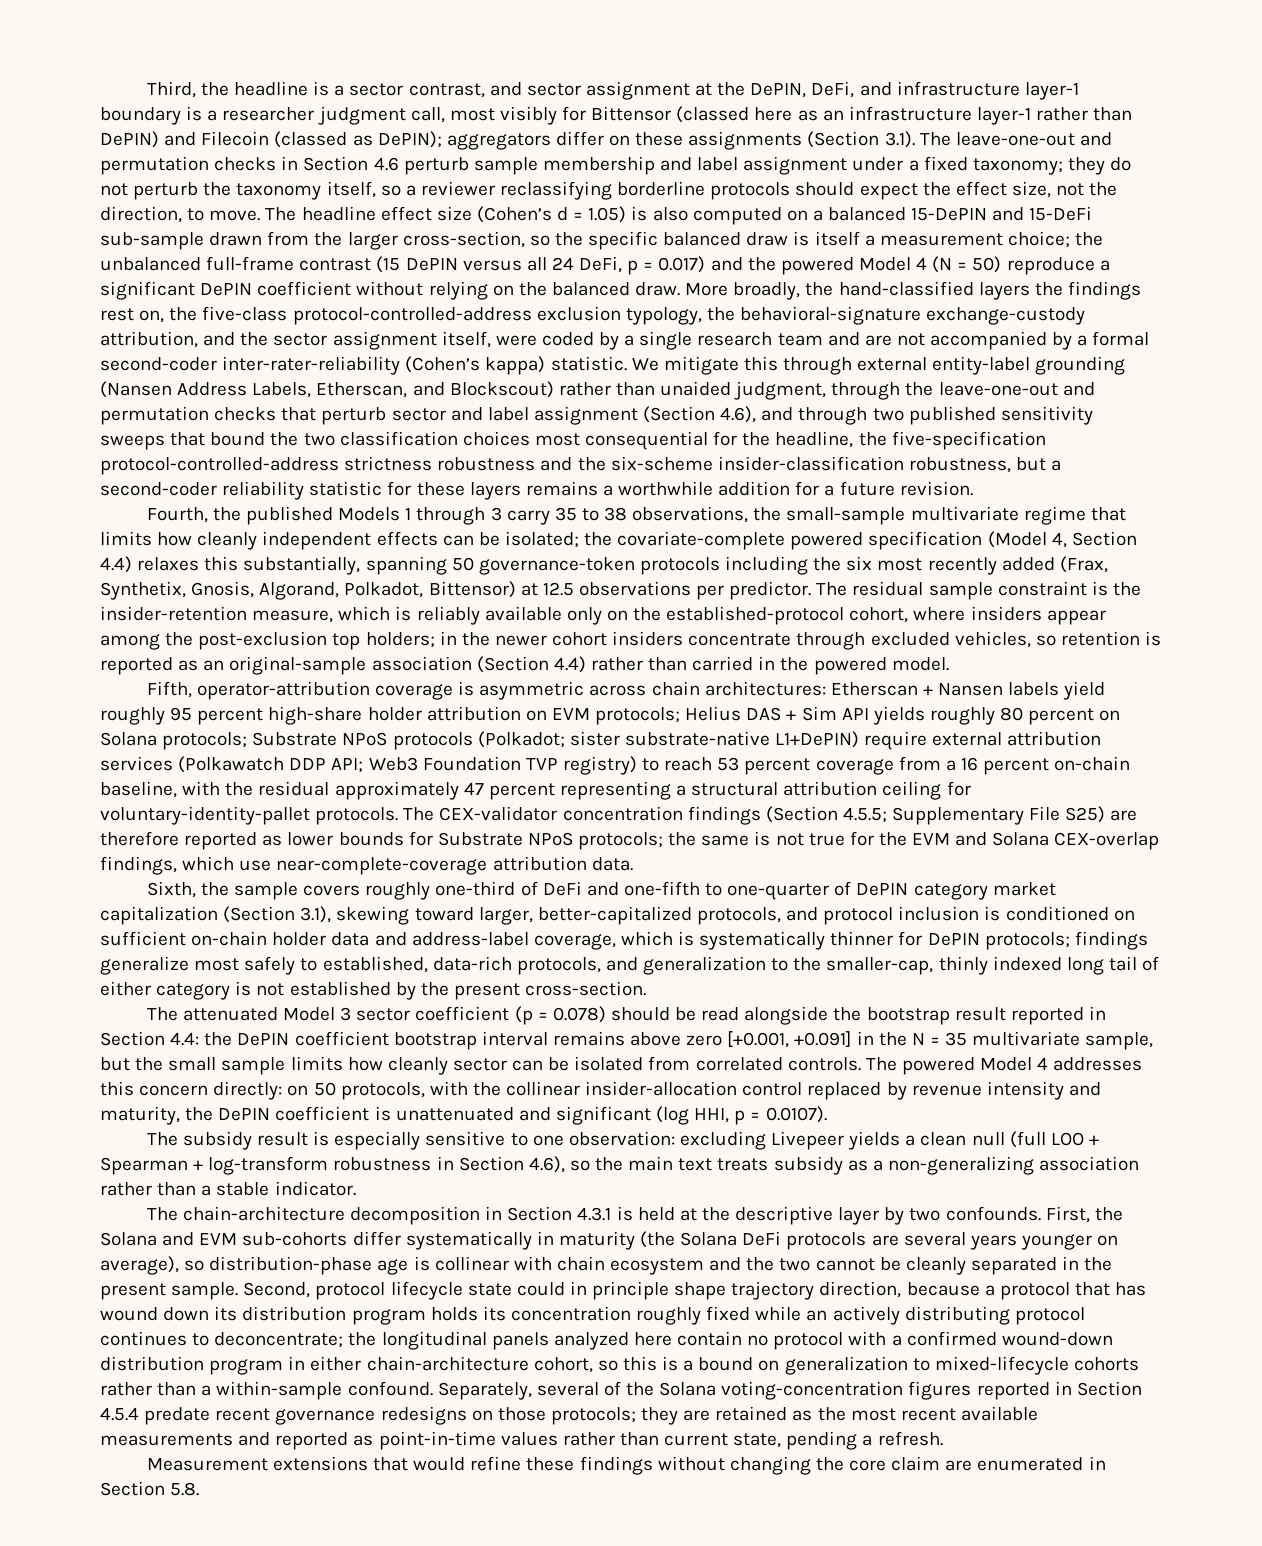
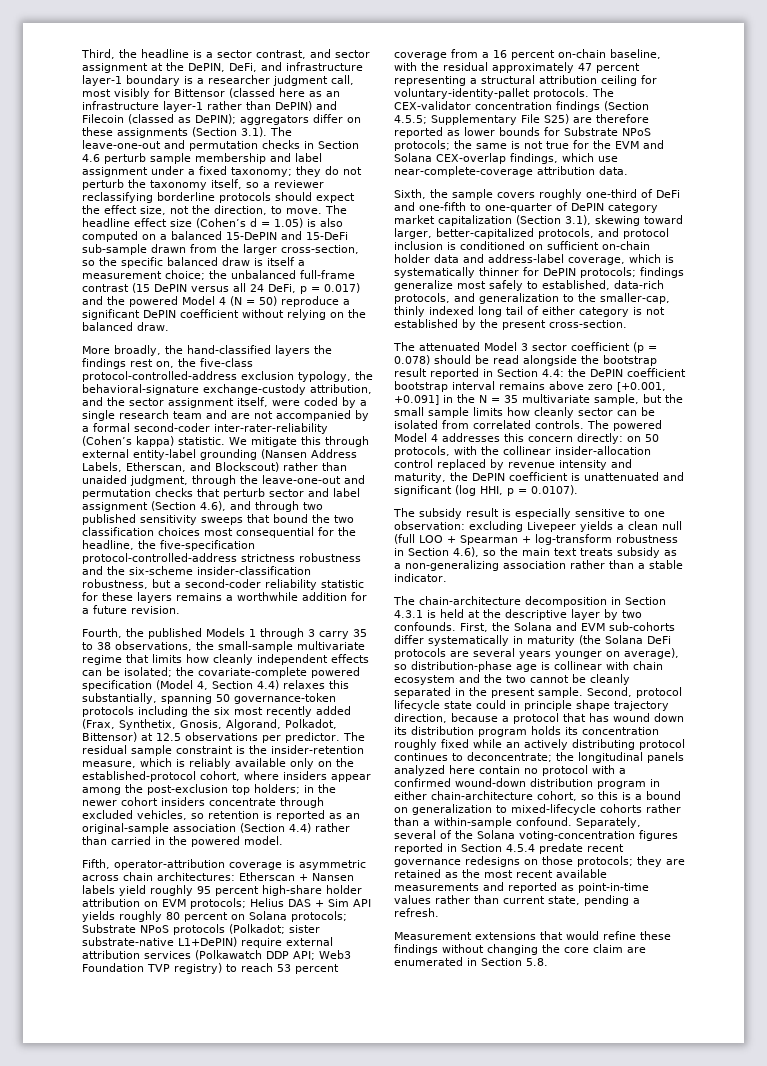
(681, 289) none -> (169, 326) //

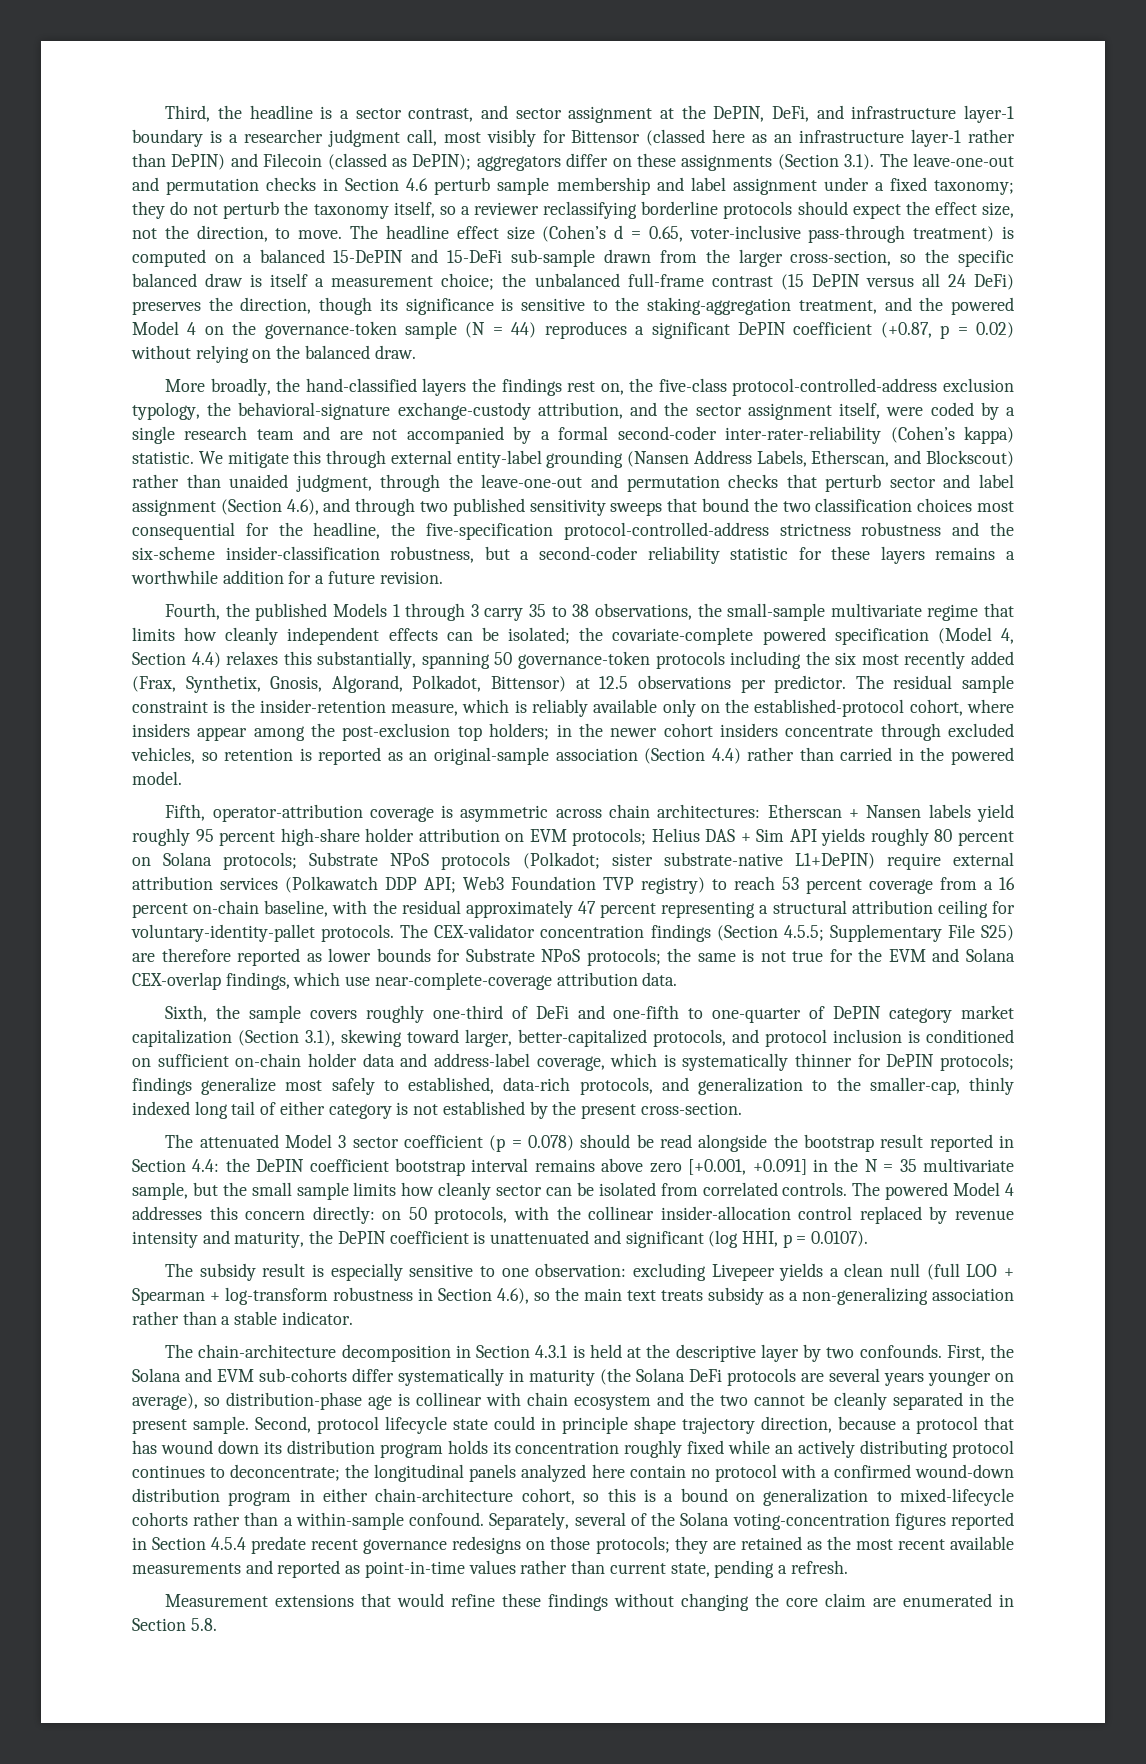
[274,218,343,228] 1.05) is also -> [648,225,1014,243] 0.65, voter-inclusive pass-through treatment) is
[268,283,360,294] DeFi, p = 0.017) -> [974,274,1014,290] [132,297,877,315] DeFi) preserves the direction, though its significance is sensitive to the staking-aggregation treatment,
[230,296,350,307] [82,309,239,320] (N = 50) reproduce a significant DePIN coefficient -> [204,321,1014,339] on the governance-token sample (N = 44) reproduces a significant DePIN coefficient (+0.87, p = 0.02)

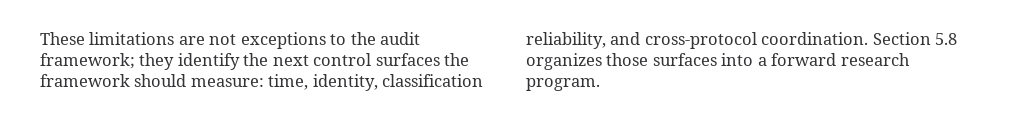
[165,105,1014,123] [132,129,1015,147] [132,153,1014,171] [132,177,1015,195] [132,201,1015,219] [132,225,1014,243] [132,249,1015,267] [132,273,1014,290] [132,297,1014,315] [132,321,1014,339] [131,345,416,363] [165,378,1014,396] [132,402,1016,420] [132,426,1014,444] [132,450,1014,468] [132,474,1014,492] [132,498,1014,516] [132,522,1014,540] [132,546,1016,564] [131,570,443,584] [165,603,1014,621] [132,627,1014,645] [132,651,1014,669] [132,675,1015,693] [132,699,1015,717] [132,723,1014,741] [131,747,1014,765] [132,771,182,785] [165,804,1014,822] [132,828,1014,846] [132,852,1015,870] [132,876,1015,894] [132,900,1015,918] [131,924,1015,942] [132,948,1015,966] [132,972,678,990] [165,1005,1014,1023] [132,1029,1014,1047] [132,1053,1014,1071] [132,1077,1015,1095] [132,1101,742,1119] [165,1134,1015,1152] [132,1158,1014,1176] [132,1182,1015,1200] [132,1206,1014,1224] [132,1230,869,1248] [165,1263,1014,1281] [132,1287,1014,1305] [132,1311,353,1325] [165,1344,1014,1362] [132,1368,1014,1386] [132,1392,1014,1410] [132,1416,1014,1434] [132,1440,1014,1458] [132,1464,1014,1482] [132,1488,1015,1506] [132,1512,1015,1530] [132,1536,1014,1554] [132,1560,848,1578] [165,1593,1014,1611] [132,1618,217,1631] Third, the headline is a sector contrast, and sector assignment at the DePIN, DeFi, and infrastructure layer-1 boundary is a researcher judgment call, most visibly for Bittensor (classed here as an infrastructure layer-1 rather than DePIN) and Filecoin (classed as DePIN); aggregators differ on these assignments (Section 3.1). The leave-one-out and permutation checks in Section 4.6 perturb sample membership and label assignment under a fixed taxonomy; they do not perturb the taxonomy itself, so a reviewer reclassifying borderline protocols should expect the effect size, not the direction, to move. The headline effect size (Cohen’s d = 0.65, voter-inclusive pass-through treatment) is computed on a balanced 15-DePIN and 15-DeFi sub-sample drawn from the larger cross-section, so the specific balanced draw is itself a measurement choice; the unbalanced full-frame contrast (15 DePIN versus all 24 DeFi) preserves the direction, though its significance is sensitive to the staking-aggregation treatment, and the powered Model 4 on the governance-token sample (N = 44) reproduces a significant DePIN coefficient (+0.87, p = 0.02) without relying on the balanced draw. // More broadly, the hand-classified layers the findings rest on, the five-class protocol-controlled-address exclusion typology, the behavioral-signature exchange-custody attribution, and the sector assignment itself, were coded by a single research team and are not accompanied by a formal second-coder inter-rater-reliability (Cohen’s kappa) statistic. We mitigate this through external entity-label grounding (Nansen Address Labels, Etherscan, and Blockscout) rather than unaided judgment, through the leave-one-out and permutation checks that perturb sector and label assignment (Section 4.6), and through two published sensitivity sweeps that bound the two classification choices most consequential for the headline, the five-specification protocol-controlled-address strictness robustness and the six-scheme insider-classification robustness, but a second-coder reliability statistic for these layers remains a worthwhile addition for a future revision. // Fourth, the published Models 1 through 3 carry 35 to 38 observations, the small-sample multivariate regime that limits how cleanly independent effects can be isolated; the covariate-complete powered specification (Model 4, Section 4.4) relaxes this substantially, spanning 50 governance-token protocols including the six most recently added (Frax, Synthetix, Gnosis, Algorand, Polkadot, Bittensor) at 12.5 observations per predictor. The residual sample constraint is the insider-retention measure, which is reliably available only on the established-protocol cohort, where insiders appear among the post-exclusion top holders; in the newer cohort insiders concentrate through excluded vehicles, so retention is reported as an original-sample association (Section 4.4) rather than carried in the powered model. // Fifth, operator-attribution coverage is asymmetric across chain architectures: Etherscan + Nansen labels yield roughly 95 percent high-share holder attribution on EVM protocols; Helius DAS + Sim API yields roughly 80 percent on Solana protocols; Substrate NPoS protocols (Polkadot; sister substrate-native L1+DePIN) require external attribution services (Polkawatch DDP API; Web3 Foundation TVP registry) to reach 53 percent coverage from a 16 percent on-chain baseline, with the residual approximately 47 percent representing a structural attribution ceiling for voluntary-identity-pallet protocols. The CEX-validator concentration findings (Section 4.5.5; Supplementary File S25) are therefore reported as lower bounds for Substrate NPoS protocols; the same is not true for the EVM and Solana CEX-overlap findings, which use near-complete-coverage attribution data. // Sixth, the sample covers roughly one-third of DeFi and one-fifth to one-quarter of DePIN category market capitalization (Section 3.1), skewing toward larger, better-capitalized protocols, and protocol inclusion is conditioned on sufficient on-chain holder data and address-label coverage, which is systematically thinner for DePIN protocols; findings generalize most safely to established, data-rich protocols, and generalization to the smaller-cap, thinly indexed long tail of either category is not established by the present cross-section. // The attenuated Model 3 sector coefficient (p = 0.078) should be read alongside the bootstrap result reported in Section 4.4: the DePIN coefficient bootstrap interval remains above zero [+0.001, +0.091] in the N = 35 multivariate sample, but the small sample limits how cleanly sector can be isolated from correlated controls. The powered Model 4 addresses this concern directly: on 50 protocols, with the collinear insider-allocation control replaced by revenue intensity and maturity, the DePIN coefficient is unattenuated and significant (log HHI, p = 0.0107). // The subsidy result is especially sensitive to one observation: excluding Livepeer yields a clean null (full LOO + Spearman + log-transform robustness in Section 4.6), so the main text treats subsidy as a non-generalizing association rather than a stable indicator. // The chain-architecture decomposition in Section 4.3.1 is held at the descriptive layer by two confounds. First, the Solana and EVM sub-cohorts differ systematically in maturity (the Solana DeFi protocols are several years younger on average), so distribution-phase age is collinear with chain ecosystem and the two cannot be cleanly separated in the present sample. Second, protocol lifecycle state could in principle shape trajectory direction, because a protocol that has wound down its distribution program holds its concentration roughly fixed while an actively distributing protocol continues to deconcentrate; the longitudinal panels analyzed here contain no protocol with a confirmed wound-down distribution program in either chain-architecture cohort, so this is a bound on generalization to mixed-lifecycle cohorts rather than a within-sample confound. Separately, several of the Solana voting-concentration figures reported in Section 4.5.4 predate recent governance redesigns on those protocols; they are retained as the most recent available measurements and reported as point-in-time values rather than current state, pending a refresh. // Measurement extensions that would refine these findings without changing the core claim are enumerated in Section 5.8. -> [40,32,421,49] [40,53,470,70] [40,74,484,91] [526,32,958,49] [526,53,910,70] [526,78,600,91] These limitations are not exceptions to the audit framework; they identify the next control surfaces the framework should measure: time, identity, classification reliability, and cross-protocol coordination. Section 5.8 organizes those surfaces into a forward research program.

